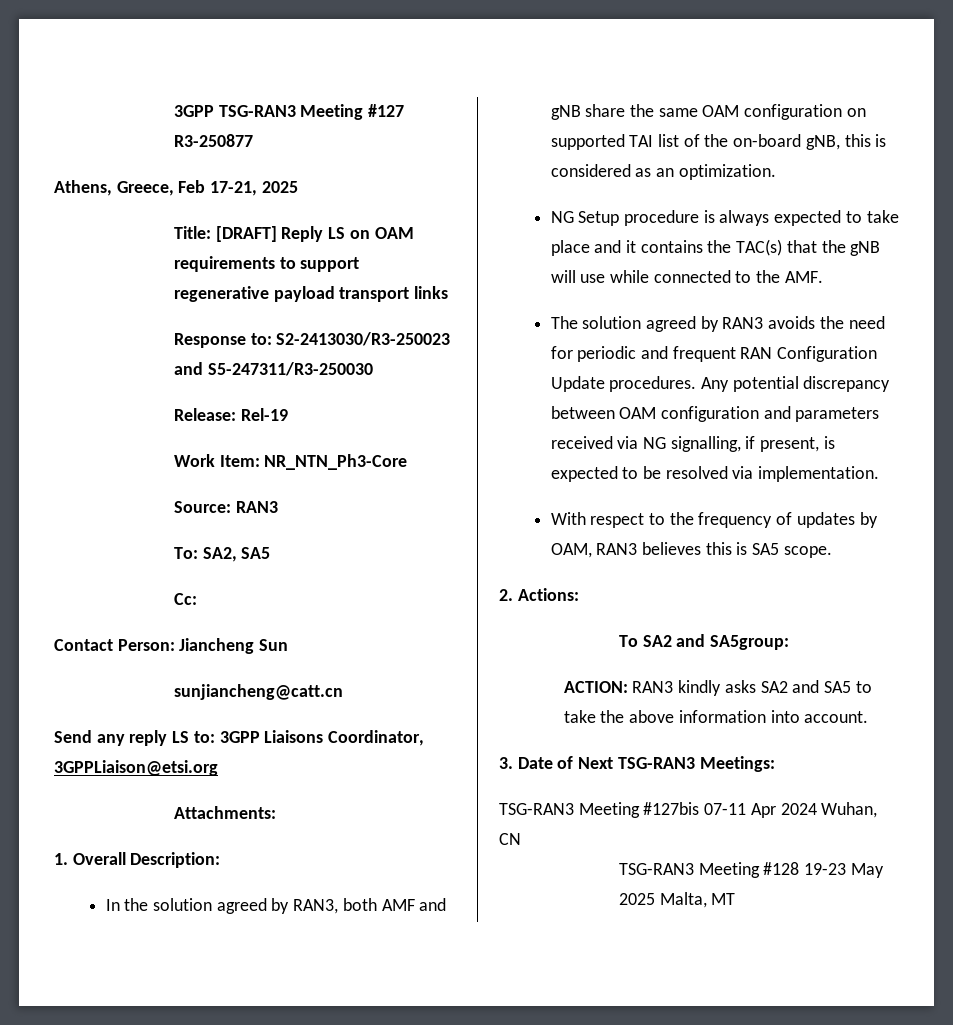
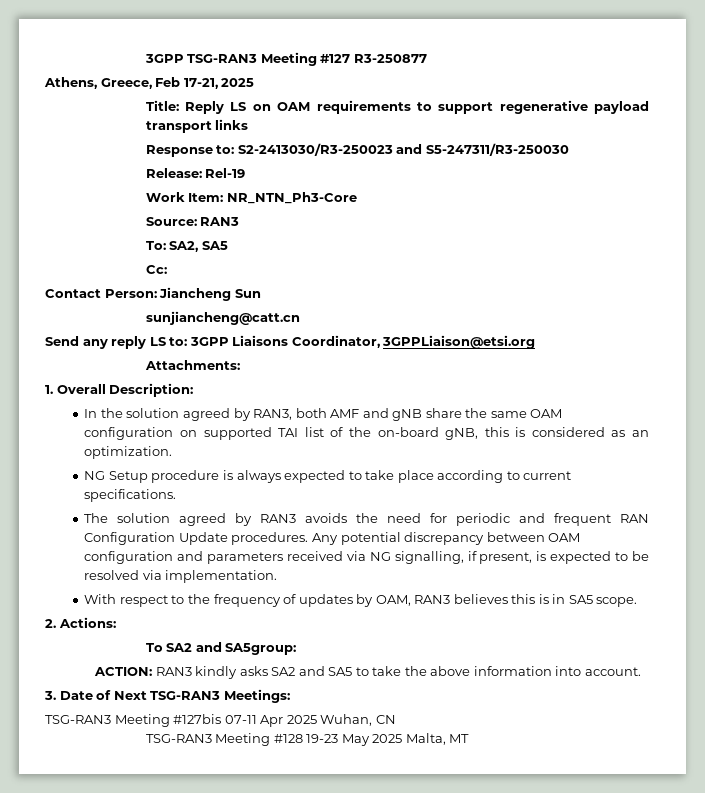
[215,226,277,242] [DRAFT] -> (179, 105) none
[594,239,881,256] [550,270,823,283] and it contains the TAC(s) that the gNB will use while connected to the AMF. -> [437,470,572,483] [84,489,177,502] according to current specifications.
(748, 548) none -> [552,594,566,604] in
[780,803,817,815] 2024 -> [286,715,317,724] 2025

